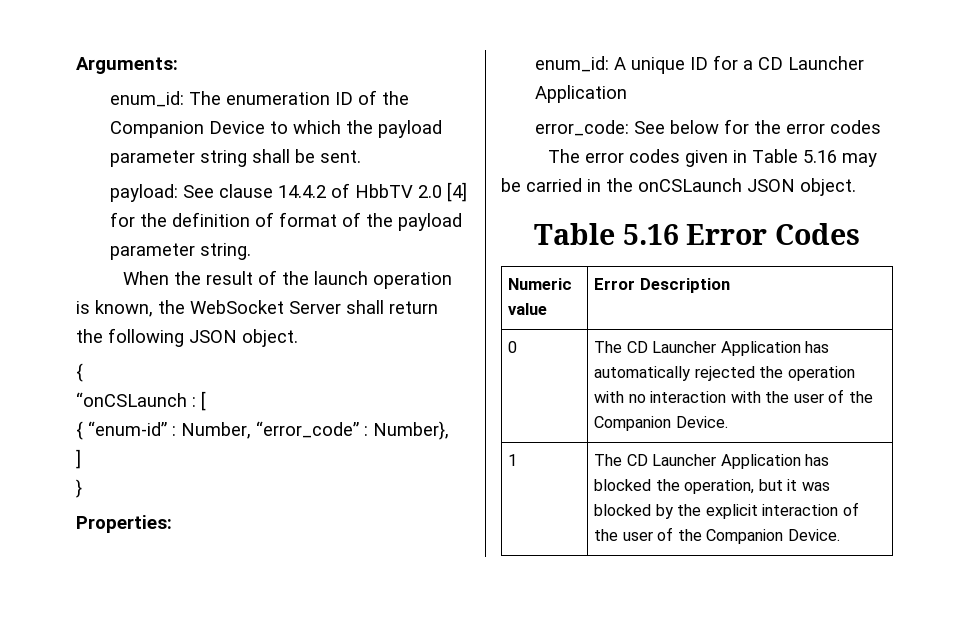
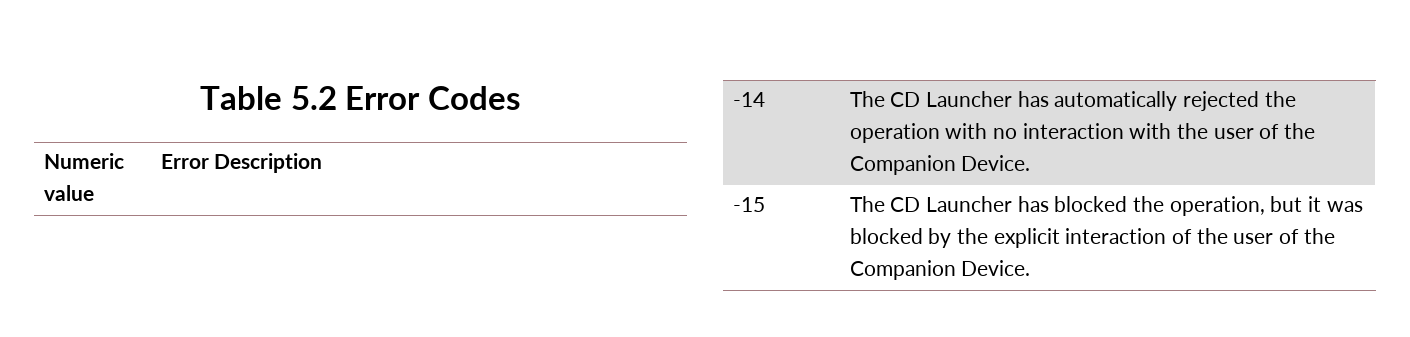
[76,57,178,74] [109,90,409,107] [109,120,442,138] [109,149,361,167] [109,182,467,202] [109,212,462,231] [109,243,251,260] [122,270,452,289] [76,300,438,317] [76,328,298,347] [76,363,83,382] [76,391,206,411] [76,421,449,440] [76,449,81,469] [76,479,82,498] [76,515,172,533] [534,55,864,74] [534,85,627,103] [534,119,881,136] [547,149,877,167] [501,178,856,196] [533,223,679,245] Arguments: // enum_id: The enumeration ID of the Companion Device to which the payload parameter string shall be sent. // payload: See clause 14.4.2 of HbbTV 2.0 [4] for the definition of format of the payload parameter string. // When the result of the launch operation is known, the WebSocket Server shall return the following JSON object. // { // “onCSLaunch : [ // { “enum-id” : Number, “error_code” : Number}, // ] // } // Properties: // enum_id: A unique ID for a CD Launcher Application // error_code: See below for the error codes // The error codes given in Table 5.16 may be carried in the onCSLaunch JSON object. // Table 5.16 -> [199,86,337,110] Table 5.2
[508,341,518,353] [594,341,801,356] 0 | The CD Launcher Application -> [732,92,765,107] [849,91,1012,107] -14 | The CD Launcher
[508,454,518,466] [594,454,801,469] 1 | The CD Launcher Application -> [732,197,765,212] [849,196,1012,212] -15 | The CD Launcher

